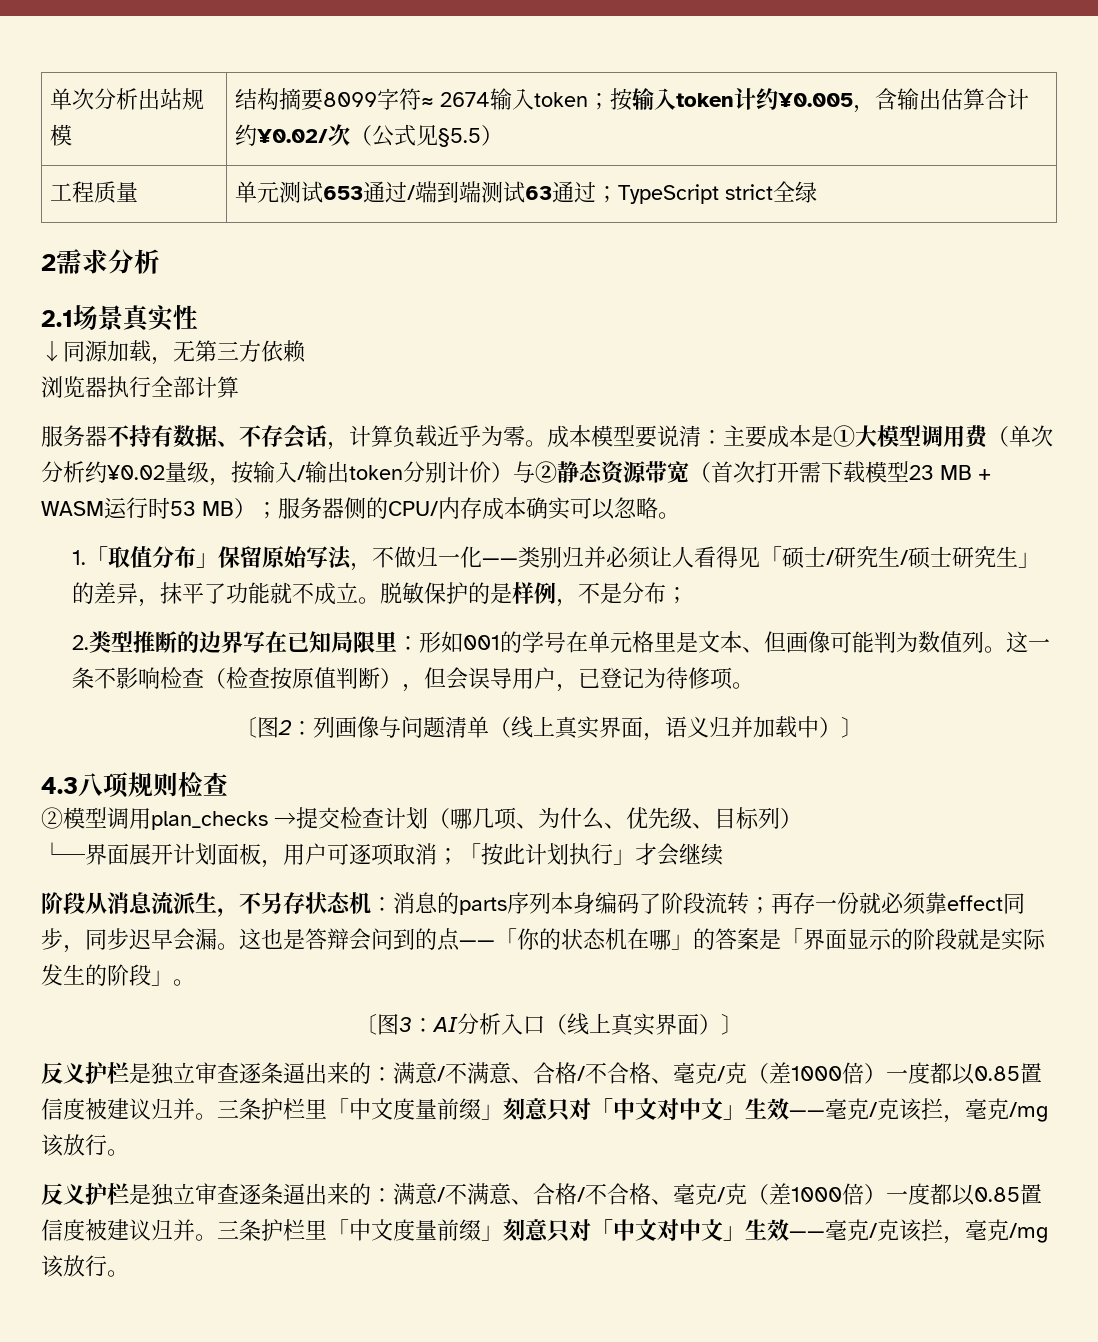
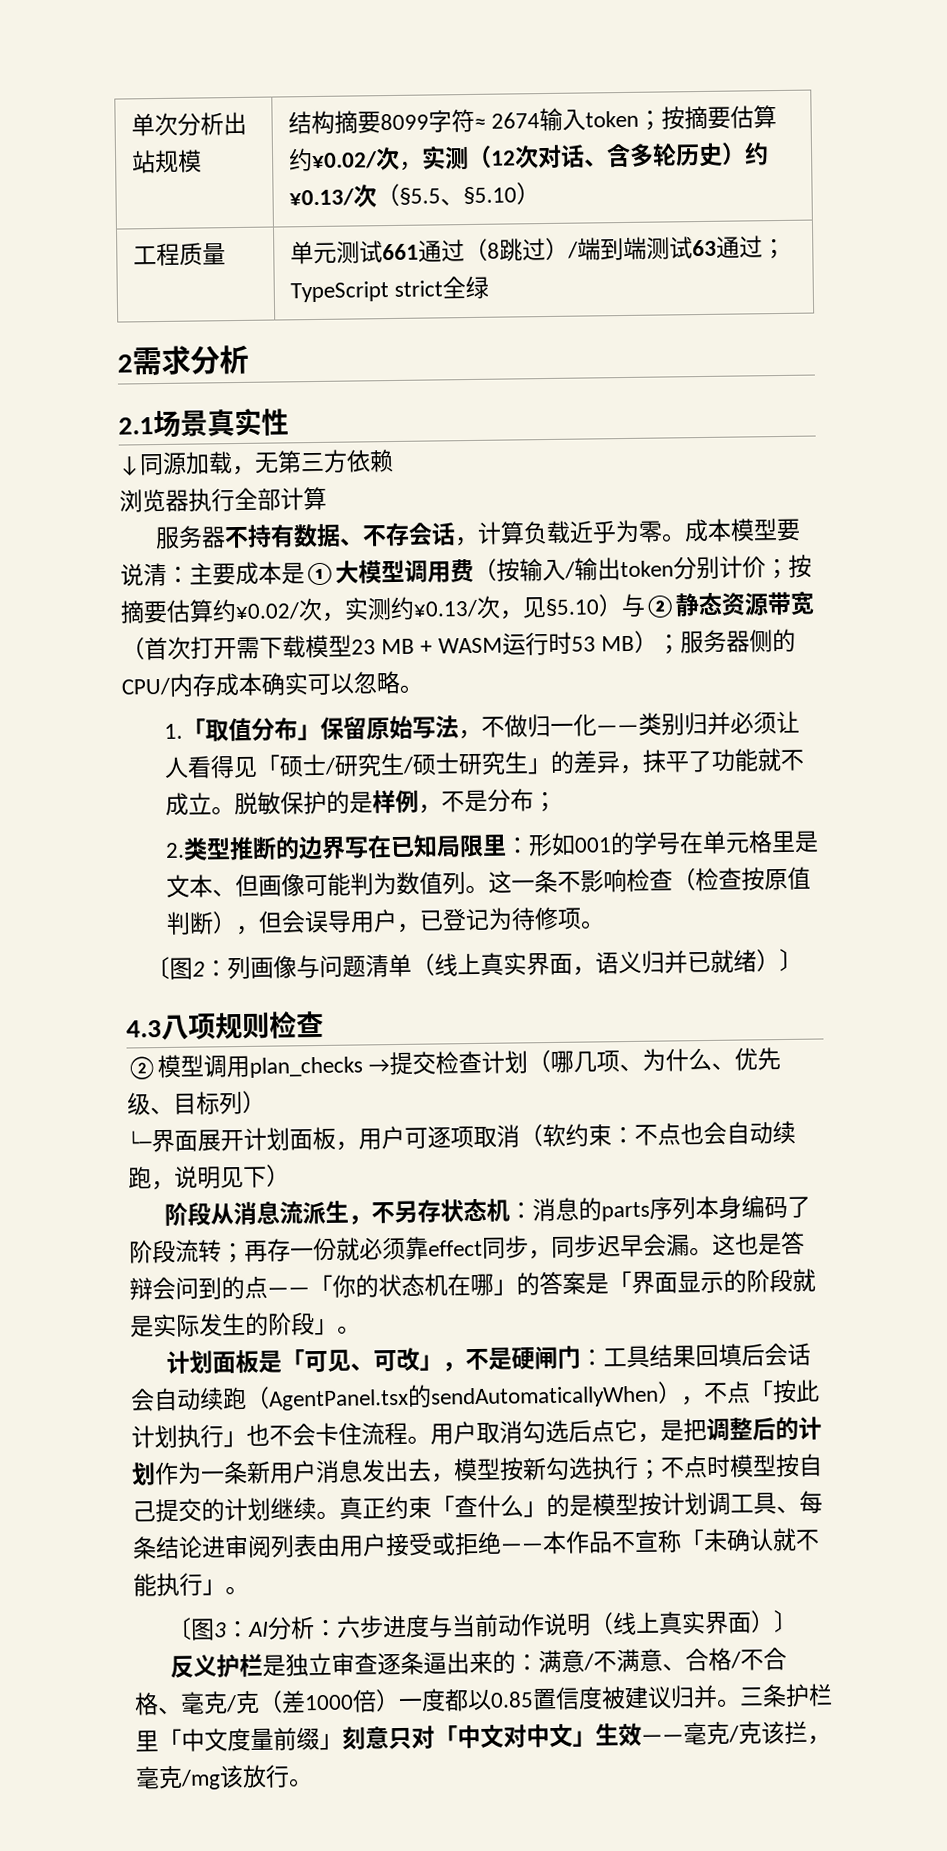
[632,88,1030,113] [235,124,482,147] 输入token计约¥0.005，含输出估算合计约¥0.02/次（公式见§5.5 -> [683,105,777,130] [287,142,769,172] [288,183,517,208] 摘要估算约¥0.02/次，实测（12次对话、含多轮历史）约¥0.13/次（§5.5、§5.10
[323,181,408,203] 653通过 -> [381,237,569,263] 661通过（8跳过）
[1009,425,1053,447] [41,461,231,486] 单次分析约¥0.02量级， -> (497, 569) none
(491, 472) none -> [765,554,812,580] [120,595,600,624] ；按摘要估算约¥0.02/次，实测约¥0.13/次，见§5.10
[753,716,819,738] 加载中 -> [686,949,757,973] 已就绪
[437,843,723,866] ；「按此计划执行」才会继续 -> [519,1120,796,1148] [128,1164,290,1191] （软约束：不点也会自动续跑，说明见下）
(195, 982) none -> [166,1342,812,1374] [130,1379,820,1412] [131,1416,822,1449] [131,1453,823,1486] [132,1490,823,1523] [132,1527,820,1560] [133,1572,249,1597] // 计划面板是「可见、可改」，不是硬闸门：工具结果回填后会话会自动续跑（AgentPanel.tsx的sendAutomaticallyWhen），不点「按此计划执行」也不会卡住流程。用户取消勾选后点它，是把调整后的计划作为一条新用户消息发出去，模型按新勾选执行；不点时模型按自己提交的计划继续。真正约束「查什么」的是模型按计划调工具、每条结论进审阅列表由用户接受或拒绝——本作品不宣称「未确认就不能执行」。
[501,1013,545,1035] 入口 -> [313,1612,591,1639] ：六步进度与当前动作说明
[41,1183,1042,1206] [41,1219,1048,1244] [41,1255,129,1278] // 反义护栏是独立审查逐条逼出来的：满意/不满意、合格/不合格、毫克/克（差1000倍）一度都以0.85置信度被建议归并。三条护栏里「中文度量前缀」刻意只对「中文对中文」生效——毫克/克该拦，毫克/mg该放行。 -> (313, 1782) none

